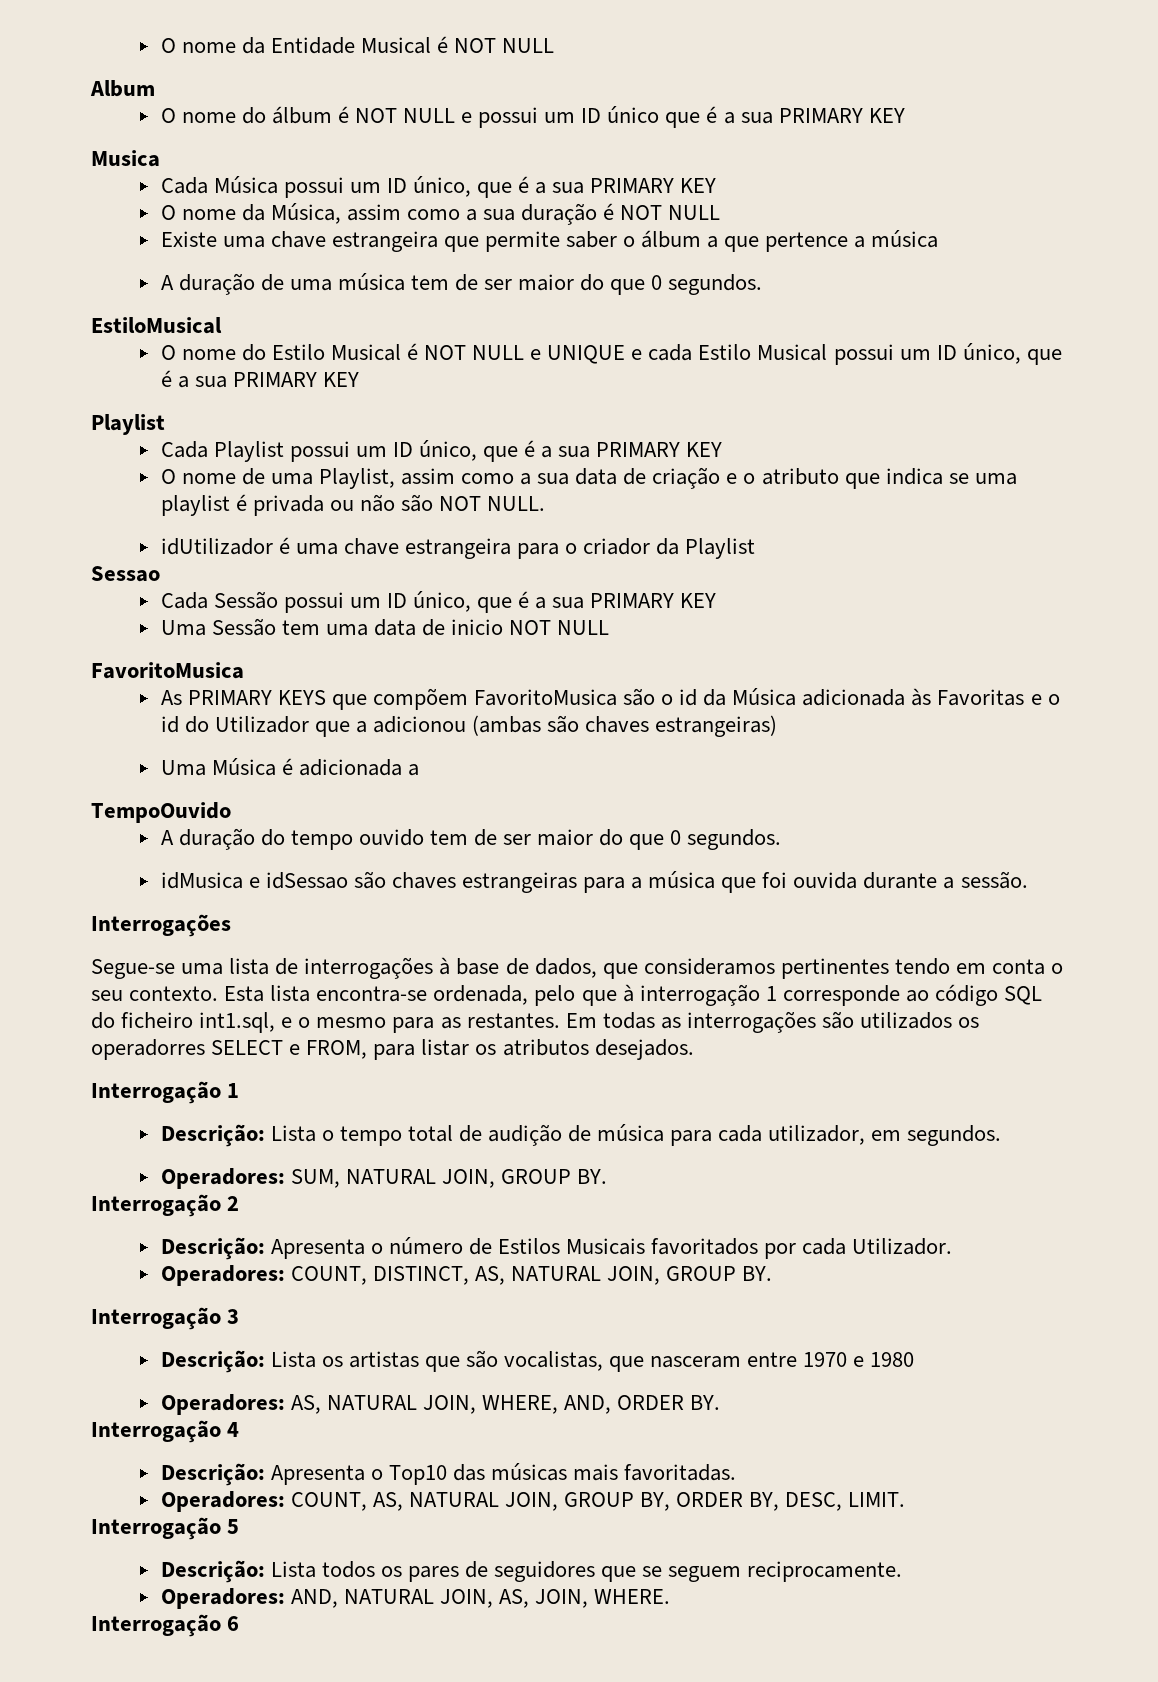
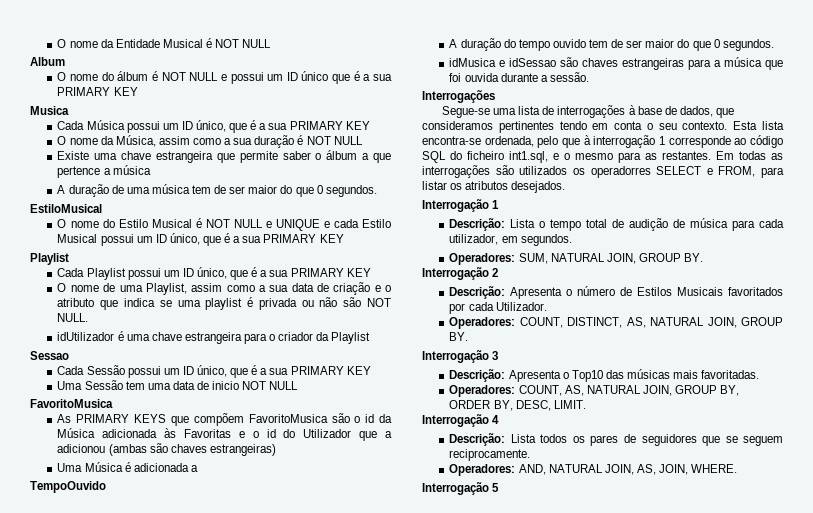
[160,1350,915,1373] [160,1394,721,1415] [91,1420,240,1443] // Descrição: Lista os artistas que são vocalistas, que nasceram entre 1970 e 1980 // Operadores: AS, NATURAL JOIN, WHERE, AND, ORDER BY. // Interrogação 4 -> (499, 355) none
[227,1519,240,1534] 5 -> [492,415,500,424] 4
[227,1616,240,1631] 6 -> [492,483,500,492] 5

